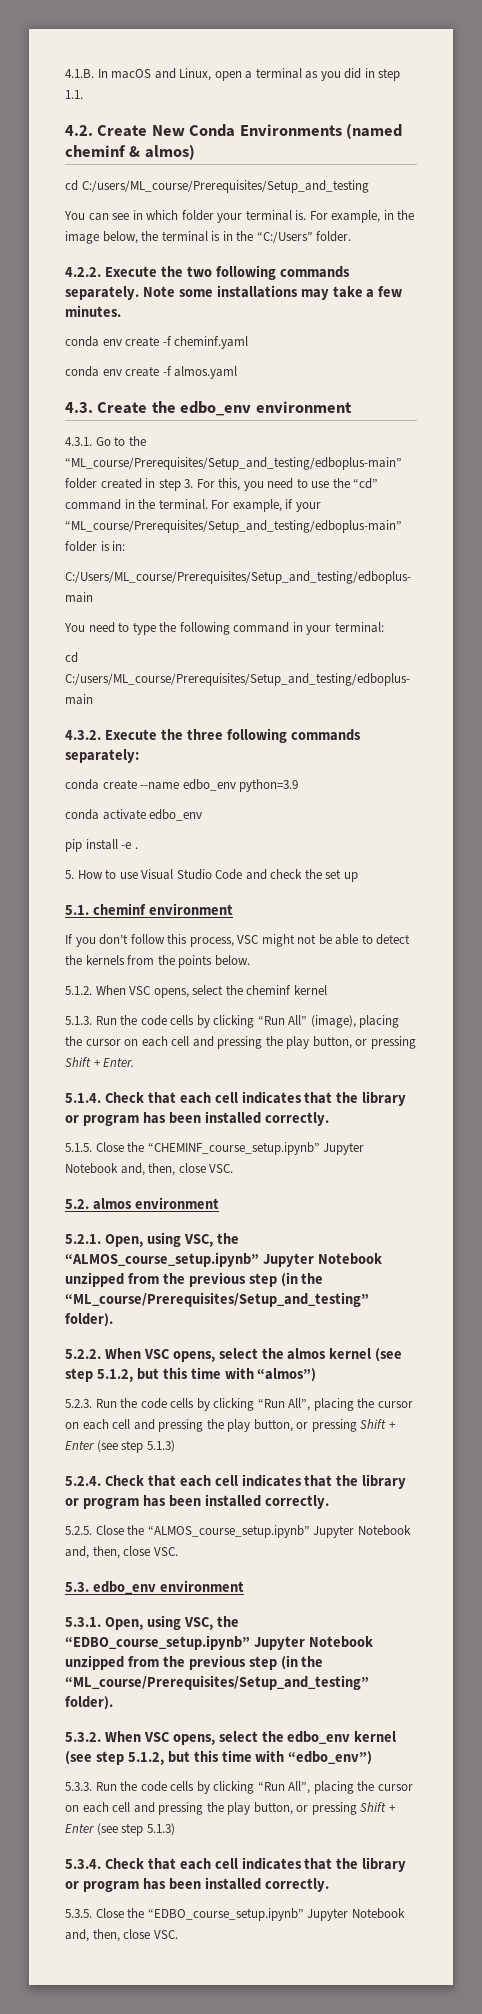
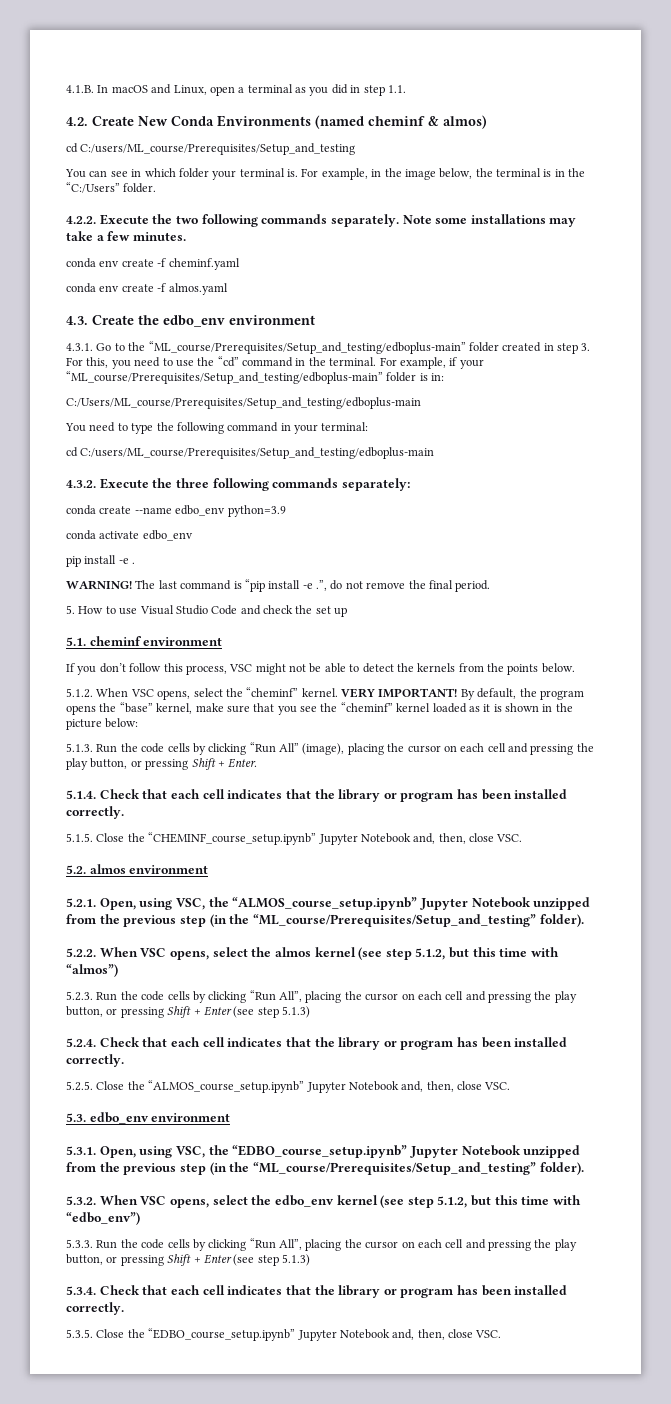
(138, 848) none -> [66,579,491,592] // WARNING! The last command is “pip install -e .”, do not remove the final period.
[246,985,327,995] cheminf kernel -> [246,687,584,700] [66,702,573,715] [66,718,139,730] “cheminf” kernel. VERY IMPORTANT! By default, the program opens the “base” kernel, make sure that you see the “cheminf” kernel loaded as it is shown in the picture below:

